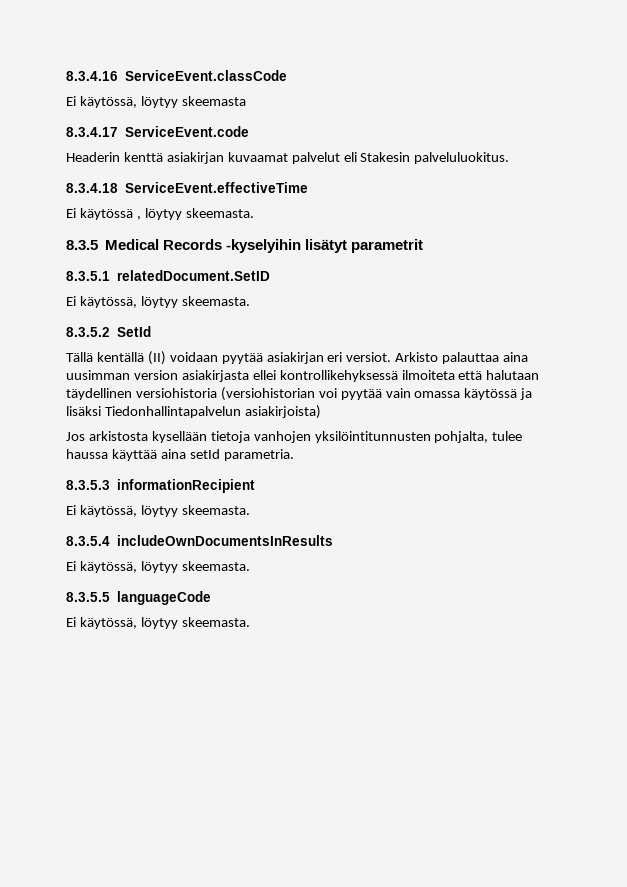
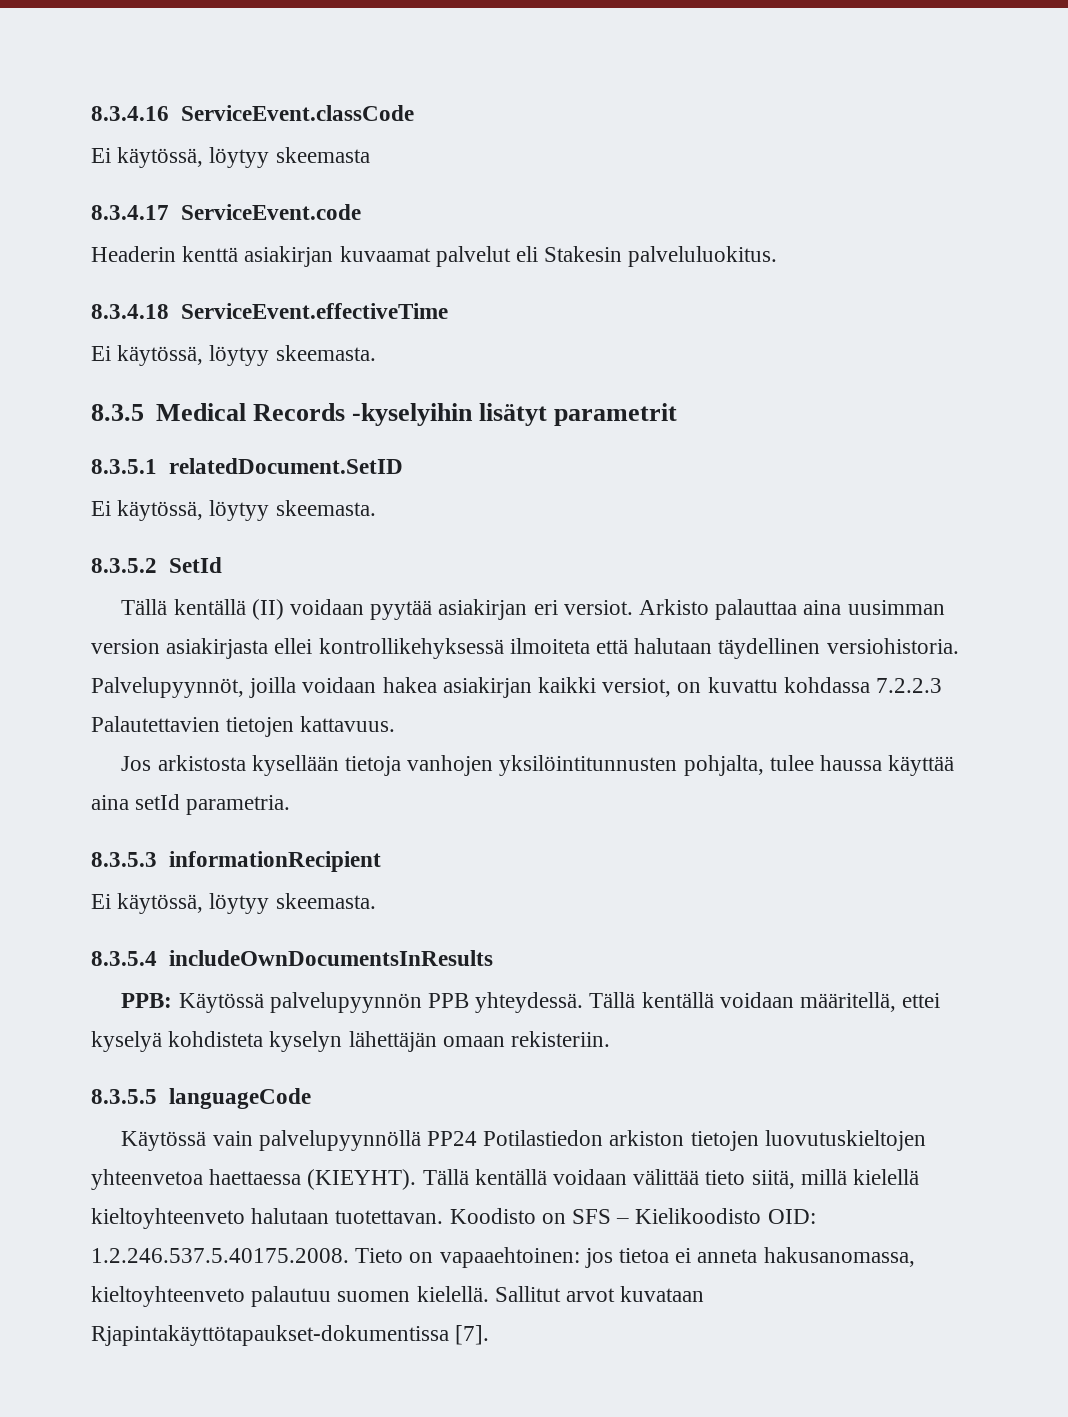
[79,208,141,220] käytössä , -> [117,345,204,366] käytössä,
[135,387,533,401] [66,405,321,419] versiohistoria (versiohistorian voi pyytää vain omassa käytössä ja lisäksi Tiedonhallintapalvelun asiakirjoista) -> [826,638,959,654] [91,677,943,698] [91,716,396,737] versiohistoria. Palvelupyynnöt, joilla voidaan hakea asiakirjan kaikki versiot, on kuvattu kohdassa 7.2.2.3 Palautettavien tietojen kattavuus.
[66,561,250,573] [66,591,212,605] [66,617,250,629] Ei käytössä, löytyy skeemasta. // 8.3.5.5 languageCode // Ei käytössä, löytyy skeemasta. -> [121,992,941,1013] [91,1031,611,1052] [91,1088,311,1109] [121,1130,926,1151] [91,1169,920,1190] [91,1208,816,1229] [91,1247,915,1268] [91,1286,705,1307] [91,1325,490,1346] PPB: Käytössä palvelupyynnön PPB yhteydessä. Tällä kentällä voidaan määritellä, ettei kyselyä kohdisteta kyselyn lähettäjän omaan rekisteriin. // 8.3.5.5 languageCode // Käytössä vain palvelupyynnöllä PP24 Potilastiedon arkiston tietojen luovutuskieltojen yhteenvetoa haettaessa (KIEYHT). Tällä kentällä voidaan välittää tieto siitä, millä kielellä kieltoyhteenveto halutaan tuotettavan. Koodisto on SFS – Kielikoodisto OID: 1.2.246.537.5.40175.2008. Tieto on vapaaehtoinen: jos tietoa ei anneta hakusanomassa, kieltoyhteenveto palautuu suomen kielellä. Sallitut arvot kuvataan Rjapintakäyttötapaukset-dokumentissa [7].

